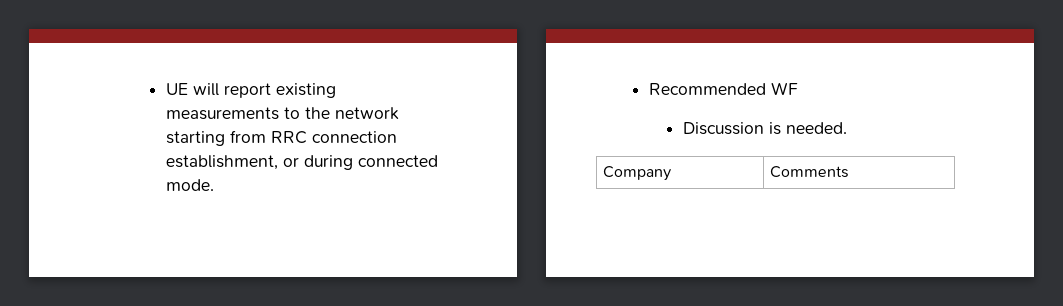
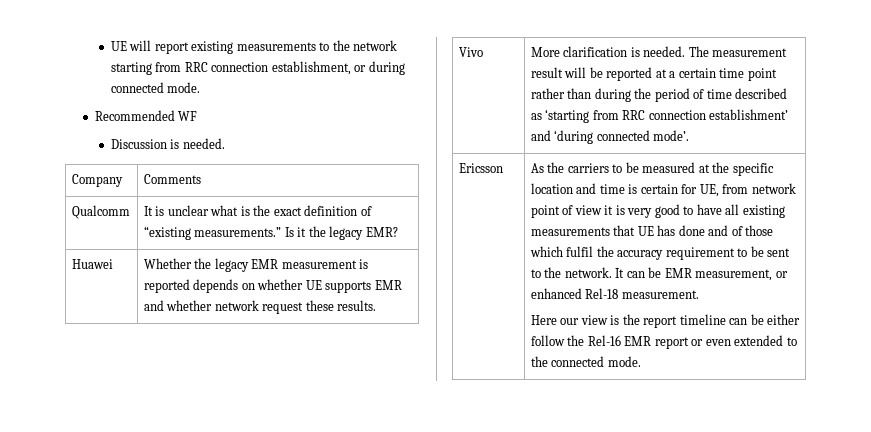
(850, 172) none -> [71,205,130,219] [143,205,372,216] [143,226,398,240] [71,259,113,269] [143,258,369,272] [143,279,402,293] [143,300,377,314] [458,47,483,57] [530,46,788,57] [530,67,777,81] [530,88,788,102] [530,109,789,123] [530,130,690,144] [458,163,503,173] [530,162,774,176] [530,183,796,197] [530,204,785,218] [530,225,774,236] [529,246,791,260] [530,267,788,281] [530,288,699,299] [530,314,801,328] [530,335,797,349] [530,356,641,367] // Qualcomm | It is unclear what is the exact definition of “existing measurements.” Is it the legacy EMR? // Huawei | Whether the legacy EMR measurement is reported depends on whether UE supports EMR and whether network request these results. // Vivo | More clarification is needed. The measurement result will be reported at a certain time point rather than during the period of time described as ‘starting from RRC connection establishment’ and ‘during connected mode’. // Ericsson | As the carriers to be measured at the specific location and time is certain for UE, from network point of view it is very good to have all existing measurements that UE has done and of those which fulfil the accuracy requirement to be sent to the network. It can be EMR measurement, or enhanced Rel-18 measurement. // Here our view is the report timeline can be either follow the Rel-16 EMR report or even extended to the connected mode.

